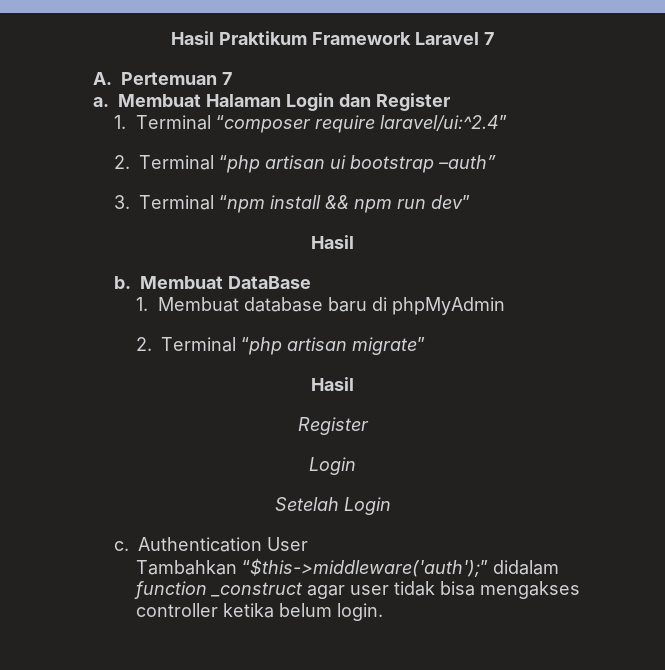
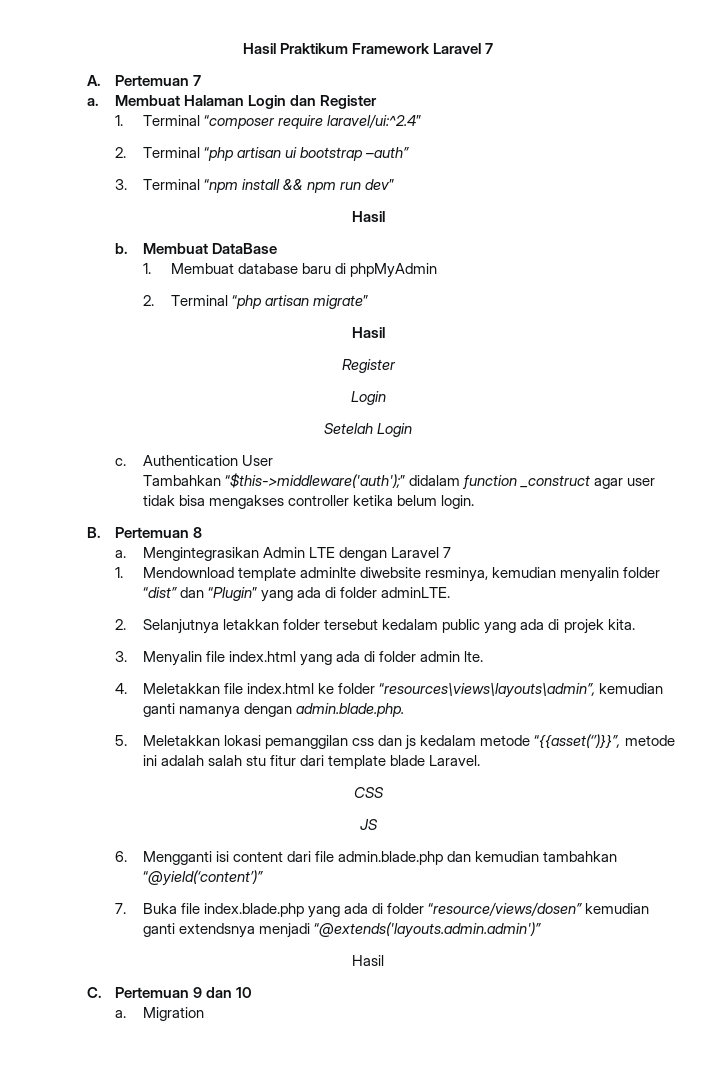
(384, 612) none -> [87,527,203,538] [115,547,452,561] [115,567,661,582] [143,587,451,602] [115,619,635,634] [115,651,484,666] [115,682,664,698] [143,703,405,718] [115,734,675,750] [143,755,481,769] [353,787,384,798] [359,819,378,830] [115,851,618,865] [143,870,264,886] [115,902,650,918] [143,922,542,938] [352,955,384,966] [87,987,253,998] [115,1007,205,1021] // B. Pertemuan 8 // a. Mengintegrasikan Admin LTE dengan Laravel 7 // 1. Mendownload template adminlte diwebsite resminya, kemudian menyalin folder “dist” dan “Plugin” yang ada di folder adminLTE. // 2. Selanjutnya letakkan folder tersebut kedalam public yang ada di projek kita. // 3. Menyalin file index.html yang ada di folder admin lte. // 4. Meletakkan file index.html ke folder “resources\views\layouts\admin”, kemudian ganti namanya dengan admin.blade.php. // 5. Meletakkan lokasi pemanggilan css dan js kedalam metode “{{asset(‘’)}}”, metode ini adalah salah stu fitur dari template blade Laravel. // CSS // JS // 6. Mengganti isi content dari file admin.blade.php dan kemudian tambahkan “@yield(‘content’)” // 7. Buka file index.blade.php yang ada di folder “resource/views/dosen” kemudian ganti extendsnya menjadi “@extends('layouts.admin.admin')” // Hasil // C. Pertemuan 9 dan 10 // a. Migration

